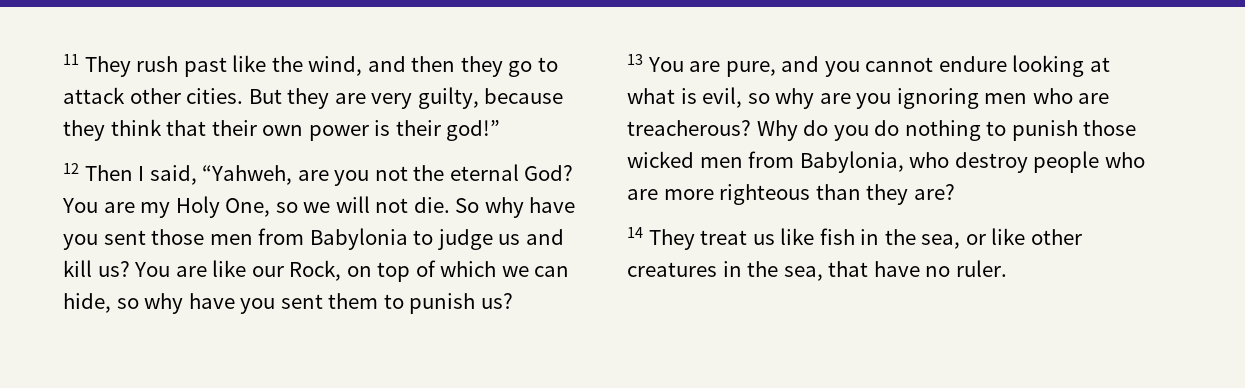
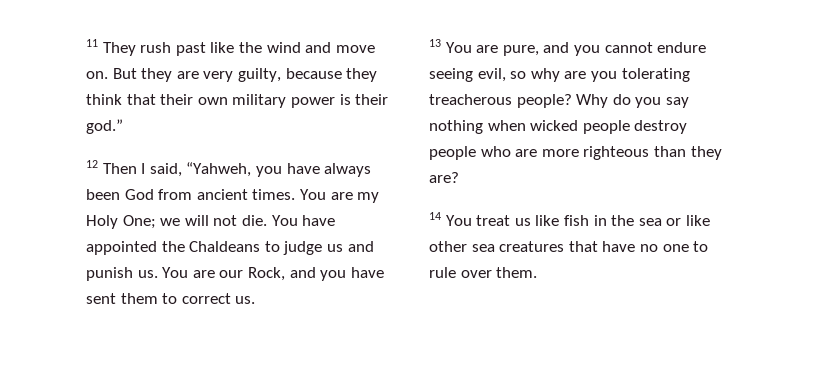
[308,56,558,77] [63,87,244,104] wind, and then they go to attack other cities. -> [266,42,375,53] [86,71,108,79] wind and move on.
(304, 130) none -> [232,94,287,108] military
[446,120,501,141] god!” -> [86,119,123,134] god.”
[297,164,574,186] are you not the eternal God? -> [255,163,372,177] [86,189,296,200] you have always been God from ancient times.
[225,198,298,217] One, so -> [122,215,156,229] One;
[455,197,576,218] [63,228,408,250] So why have you sent those men from Babylonia -> [271,215,336,226] [86,241,261,255] You have appointed the Chaldeans
[63,260,247,277] kill us? You are like -> [86,267,215,281] punish us. You are
[346,260,570,282] [63,293,276,314] on top of which we can hide, so why have you -> [289,267,384,281] and you have
[409,293,513,314] punish us? -> [181,293,256,304] correct us.
[1012,55,1110,77] [627,88,697,104] looking at what is -> [429,68,473,82] seeing
[896,88,1110,109] [627,120,1137,141] [627,151,950,173] ignoring men who are treacherous? Why do you do nothing to punish those wicked men from Babylonia, who -> [621,68,690,82] [429,94,689,108] [429,120,630,134] tolerating treacherous people? Why do you say nothing when wicked people
[648,229,695,250] They -> [445,215,472,226] You
[921,234,961,249] sea, -> [638,218,662,226] sea
[627,260,1007,281] creatures in the sea, that have no ruler. -> [471,241,709,252] [429,267,538,278] sea creatures that have no one to rule over them.

